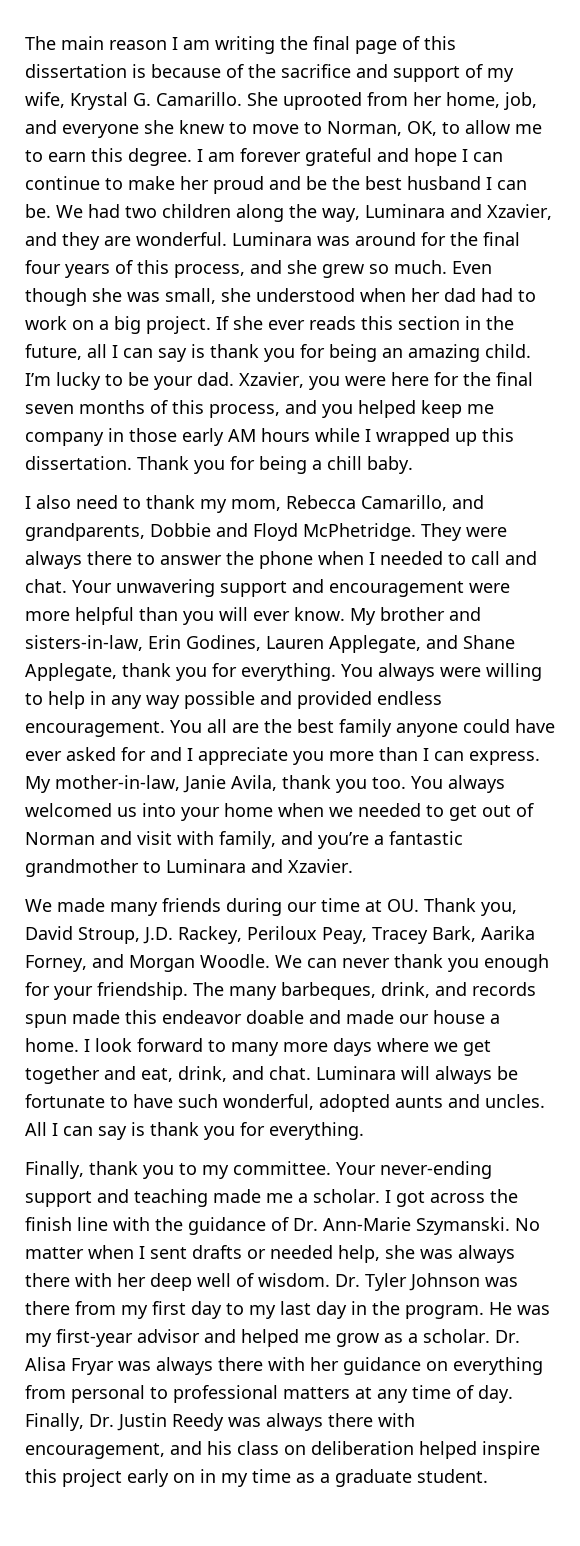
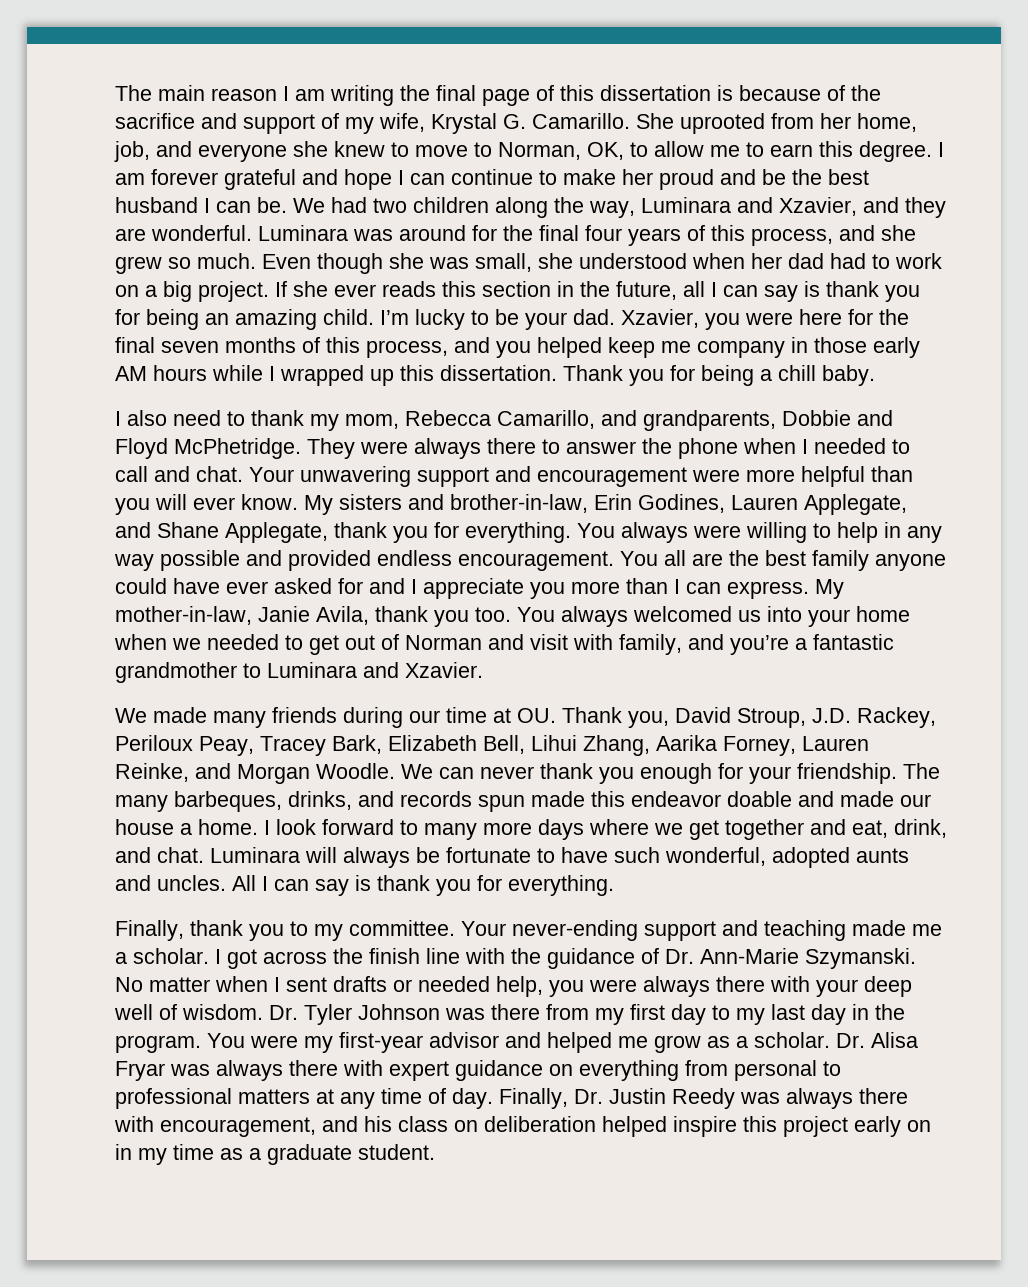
[380,607,481,621] [25,635,143,651] brother and sisters-in-law, -> [339,494,588,513] sisters and brother-in-law,
[481,926,535,940] [25,955,87,972] Aarika Forney, -> [388,735,869,756] [115,763,189,782] Elizabeth Bell, Lihui Zhang, Aarika Forney, Lauren Reinke,
[381,982,430,998] drink, -> [288,791,352,810] drinks,
[385,1245,515,1263] [25,1273,146,1287] she was always there with her -> [549,976,858,997] you were always there with your
[489,1302,550,1315] He was -> [207,1033,298,1048] You were
[310,1357,339,1371] her -> [389,1061,449,1081] expert

